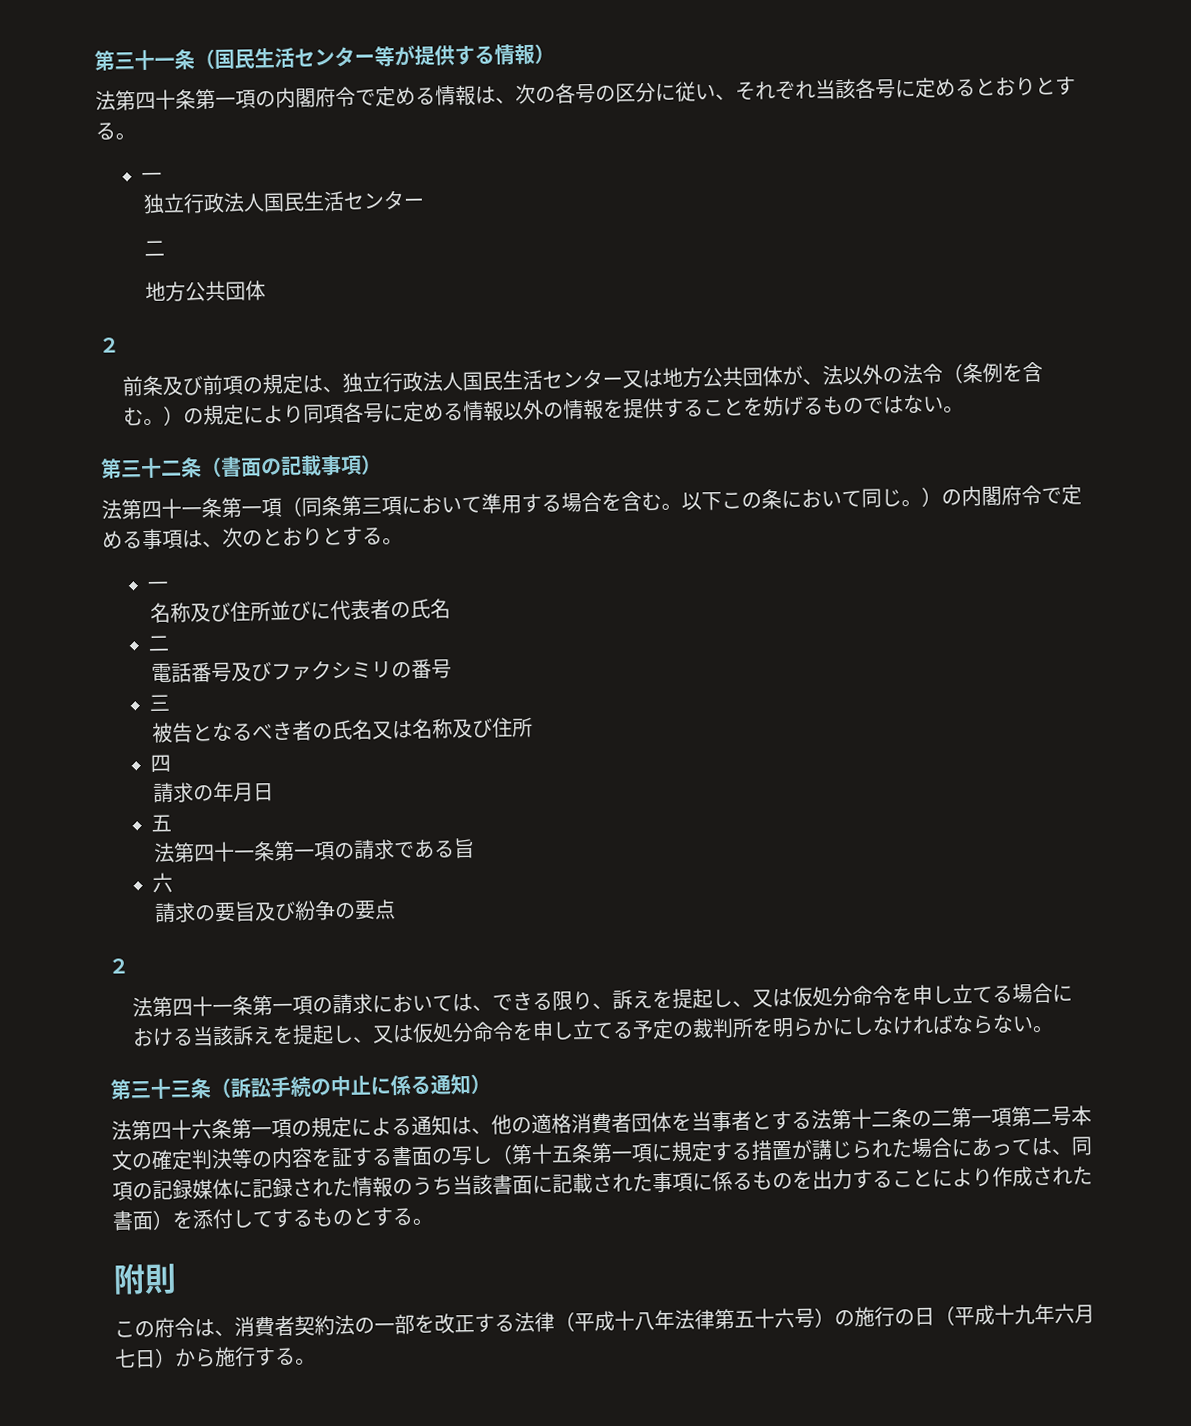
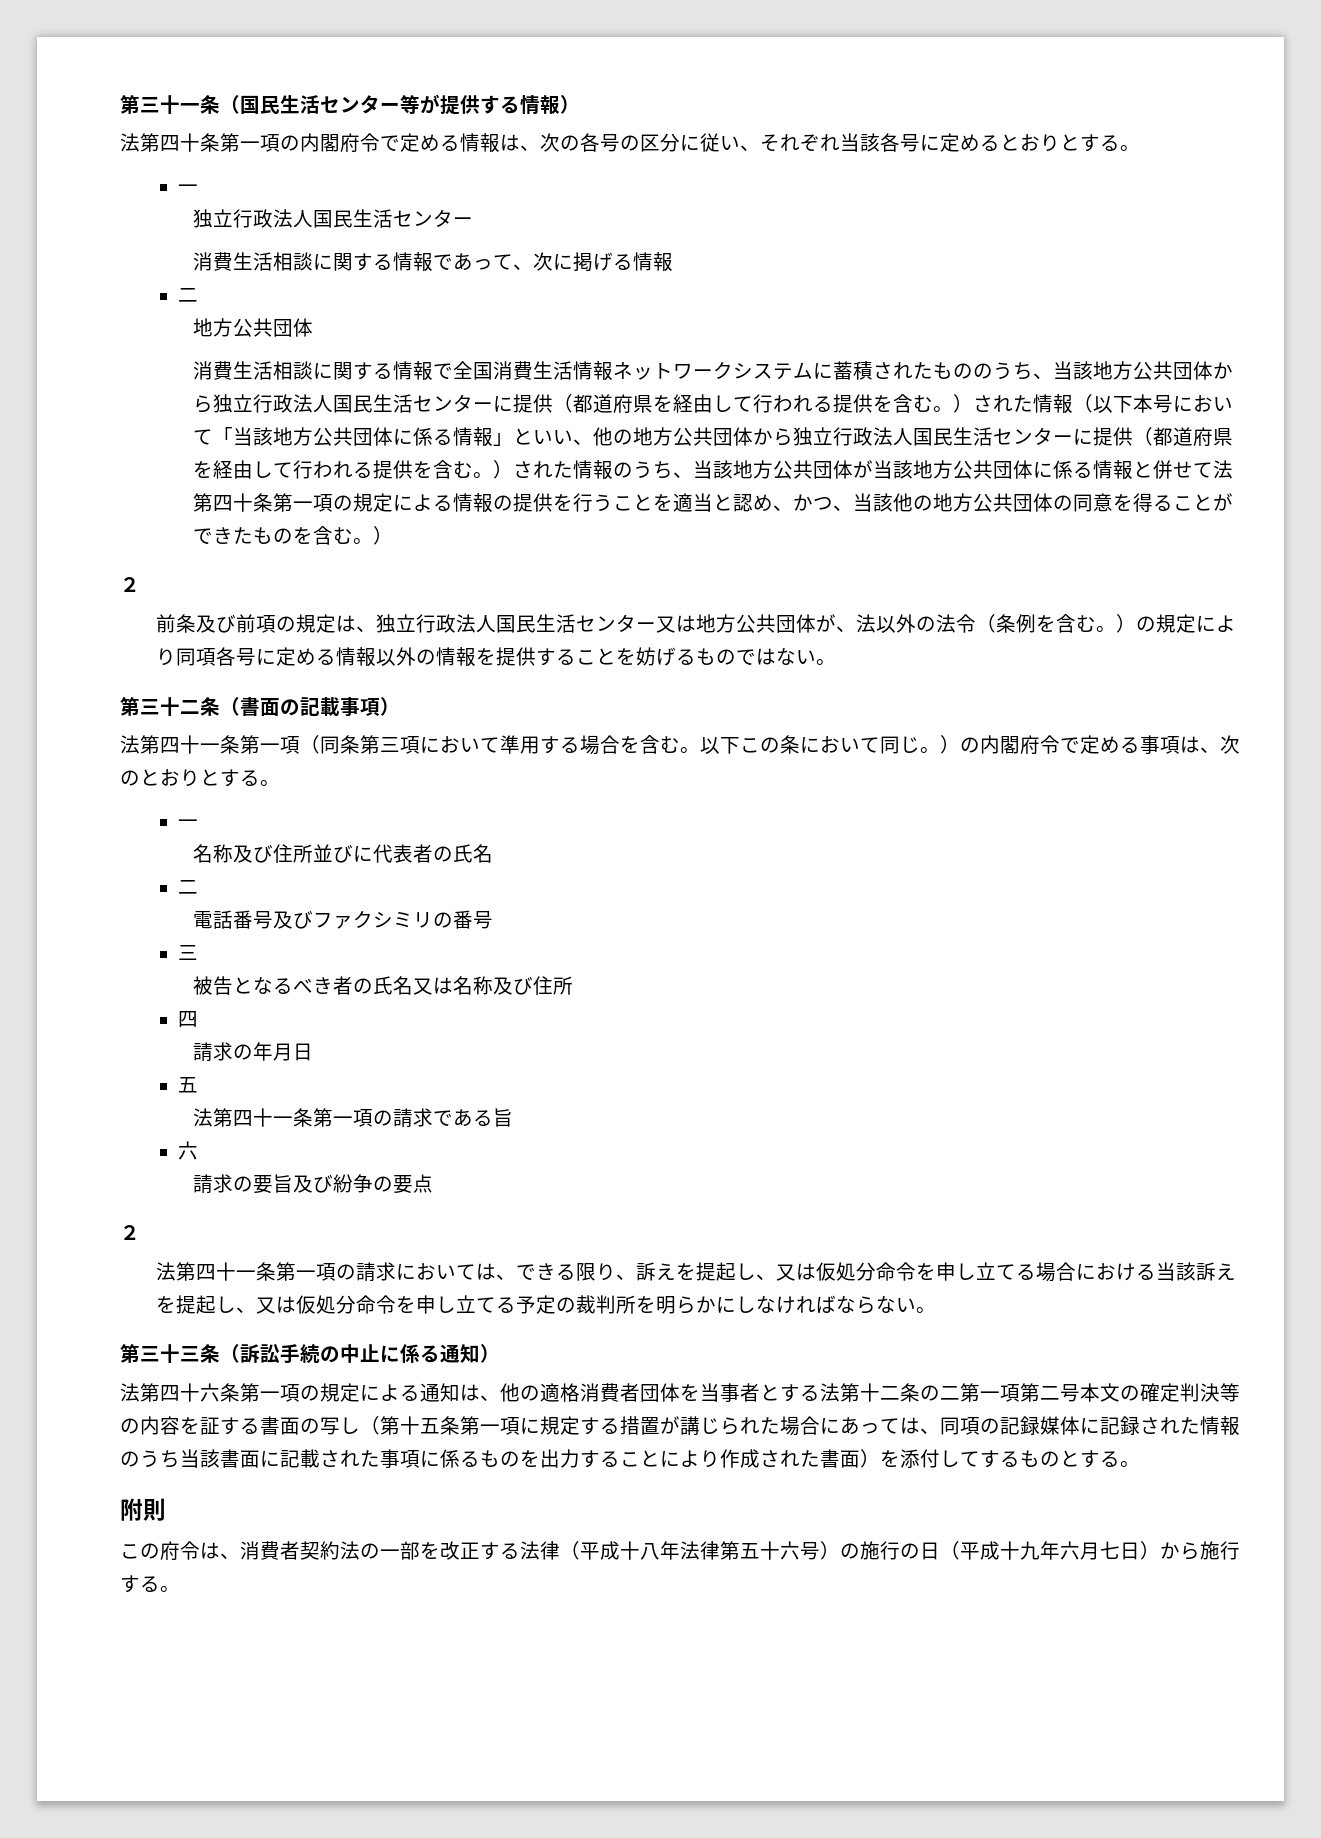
[143,240,165,257] [144,280,266,302] 二 // 地方公共団体 -> [192,252,673,272] [177,288,198,302] [192,318,313,337] [192,361,1233,381] [192,394,1233,414] [192,427,1233,447] [192,460,1233,480] [192,493,1233,513] [192,526,393,545] 消費生活相談に関する情報であって、次に掲げる情報 // 二 // 地方公共団体 // 消費生活相談に関する情報で全国消費生活情報ネットワークシステムに蓄積されたもののうち、当該地方公共団体から独立行政法人国民生活センターに提供（都道府県を経由して行われる提供を含む。）された情報（以下本号において「当該地方公共団体に係る情報」といい、他の地方公共団体から独立行政法人国民生活センターに提供（都道府県を経由して行われる提供を含む。）された情報のうち、当該地方公共団体が当該地方公共団体に係る情報と併せて法第四十条第一項の規定による情報の提供を行うことを適当と認め、かつ、当該他の地方公共団体の同意を得ることができたものを含む。）

